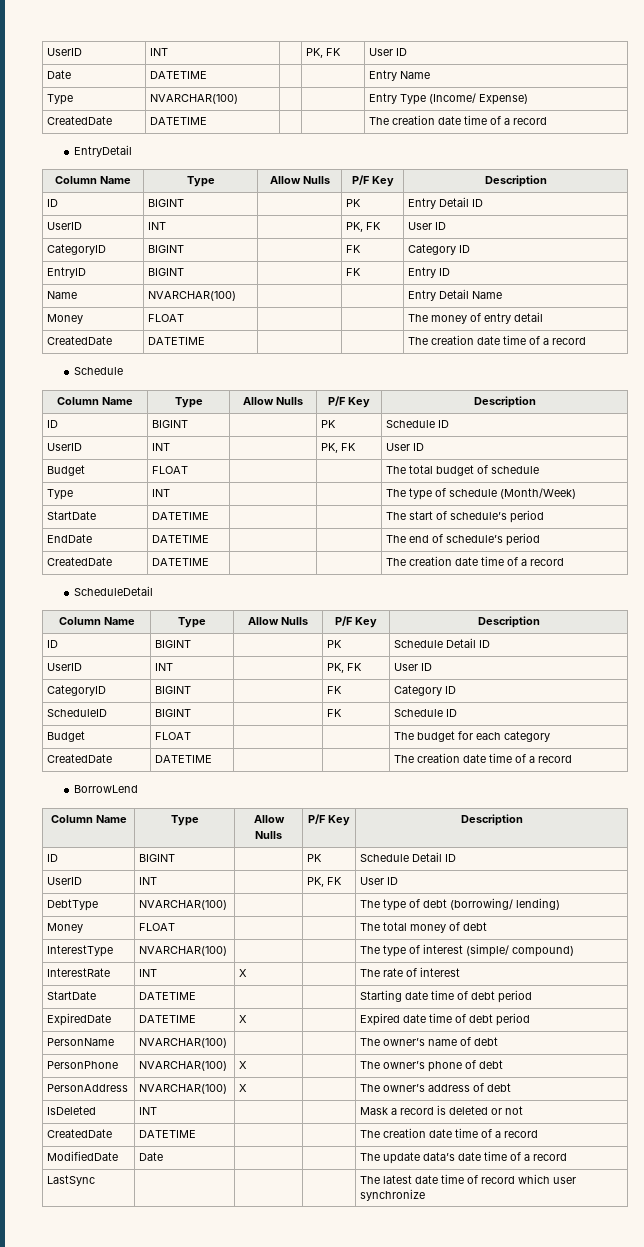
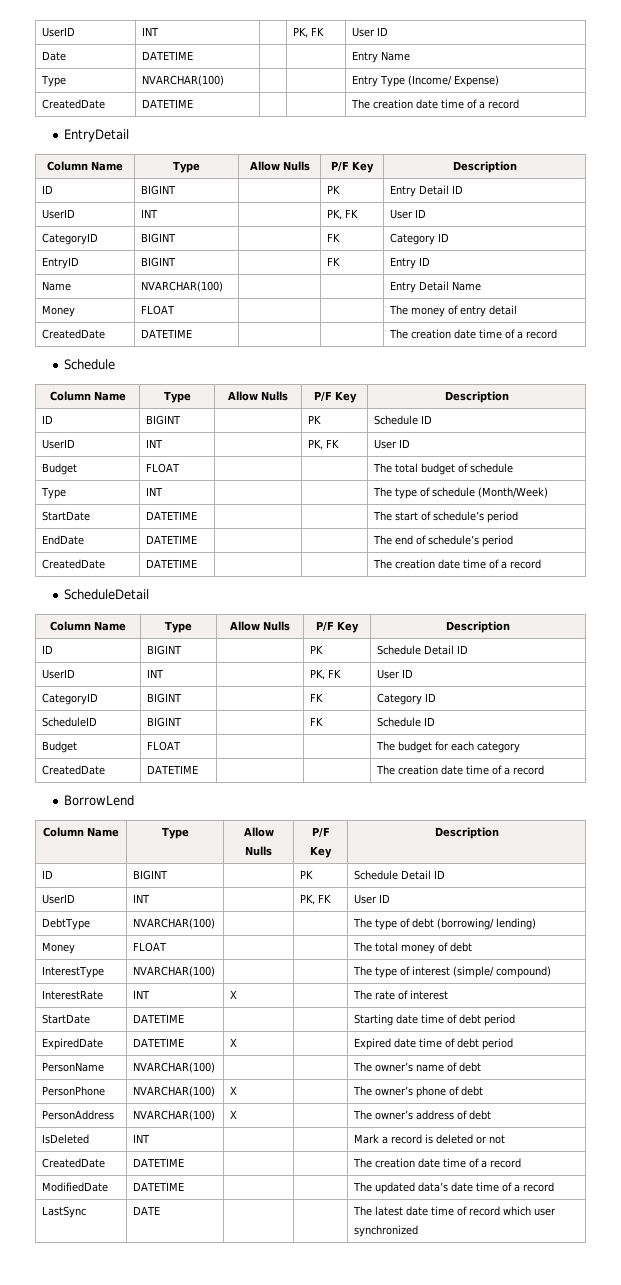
[360,1107,389,1115] Mask -> [354,1134,380,1144] Mark
[139,1152,164,1161] [360,1152,421,1164] Date | | | The update -> [133,1182,185,1191] [353,1182,416,1194] DATETIME | | | The updated
(96, 1180) none -> [133,1206,161,1215] DATE
[360,1189,426,1201] synchronize -> [354,1225,419,1237] synchronized

